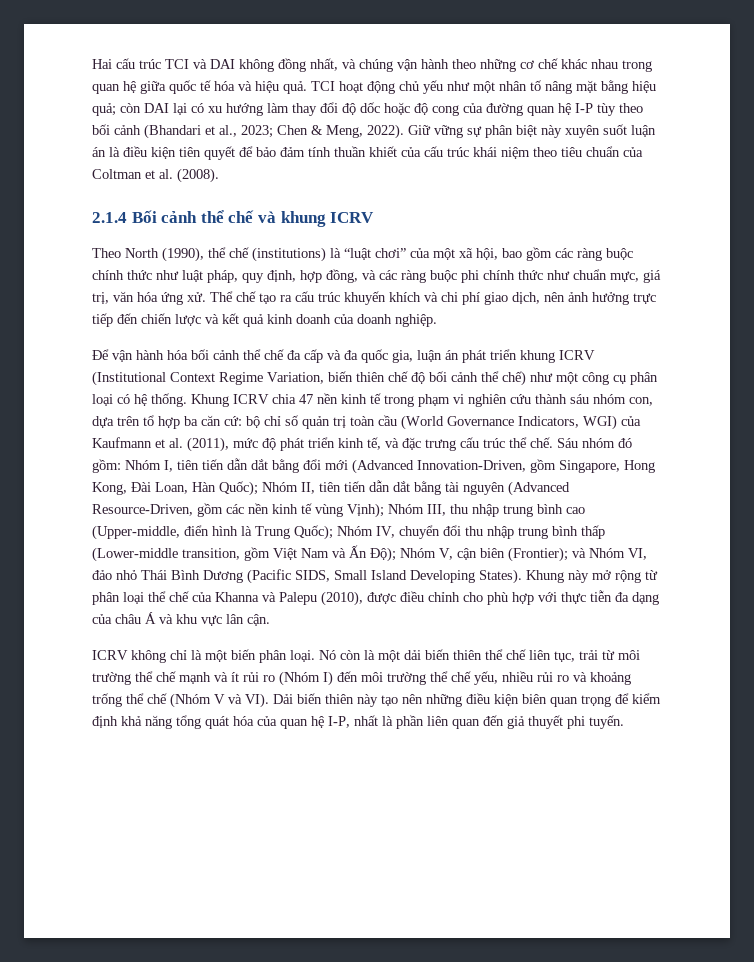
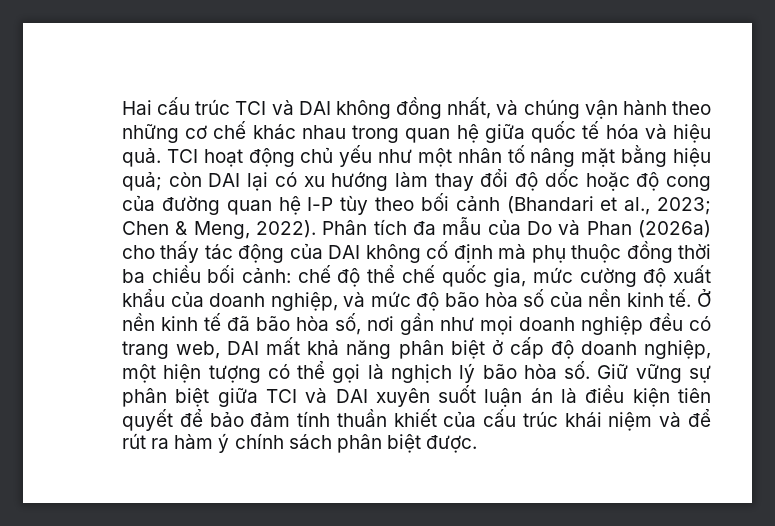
(404, 131) none -> [322,217,711,238] [122,241,711,263] [122,265,711,287] [122,289,711,311] [122,313,711,335] [122,337,711,359] [122,361,591,383] Phân tích đa mẫu của Do và Phan (2026a) cho thấy tác động của DAI không cố định mà phụ thuộc đồng thời ba chiều bối cảnh: chế độ thể chế quốc gia, mức cường độ xuất khẩu của doanh nghiệp, và mức độ bão hòa số của nền kinh tế. Ở nền kinh tế đã bão hòa số, nơi gần như mọi doanh nghiệp đều có trang web, DAI mất khả năng phân biệt ở cấp độ doanh nghiệp, một hiện tượng có thể gọi là nghịch lý bão hòa số.
[541,125,562,138] này -> [217,388,368,407] giữa TCI và DAI
[533,146,643,157] [92,168,219,183] [92,210,375,227] [92,247,633,262] [92,269,661,283] [92,291,656,305] [92,313,437,327] [92,349,595,363] [92,371,658,386] [92,393,653,407] [92,415,641,430] [92,437,632,452] [92,458,655,474] [92,480,570,496] [92,503,585,518] [92,525,605,540] [92,545,647,562] [92,569,658,584] [92,590,659,606] [92,612,270,626] [92,649,640,663] [92,671,631,686] [92,693,661,708] [92,715,624,729] theo tiêu chuẩn của Coltman et al. (2008). // 2.1.4 Bối cảnh thể chế và khung ICRV // Theo North (1990), thể chế (institutions) là “luật chơi” của một xã hội, bao gồm các ràng buộc chính thức như luật pháp, quy định, hợp đồng, và các ràng buộc phi chính thức như chuẩn mực, giá trị, văn hóa ứng xử. Thể chế tạo ra cấu trúc khuyến khích và chi phí giao dịch, nên ảnh hưởng trực tiếp đến chiến lược và kết quả kinh doanh của doanh nghiệp. // Để vận hành hóa bối cảnh thể chế đa cấp và đa quốc gia, luận án phát triển khung ICRV (Institutional Context Regime Variation, biến thiên chế độ bối cảnh thể chế) như một công cụ phân loại có hệ thống. Khung ICRV chia 47 nền kinh tế trong phạm vi nghiên cứu thành sáu nhóm con, dựa trên tổ hợp ba căn cứ: bộ chỉ số quản trị toàn cầu (World Governance Indicators, WGI) của Kaufmann et al. (2011), mức độ phát triển kinh tế, và đặc trưng cấu trúc thể chế. Sáu nhóm đó gồm: Nhóm I, tiên tiến dẫn dắt bằng đổi mới (Advanced Innovation-Driven, gồm Singapore, Hong Kong, Đài Loan, Hàn Quốc); Nhóm II, tiên tiến dẫn dắt bằng tài nguyên (Advanced Resource-Driven, gồm các nền kinh tế vùng Vịnh); Nhóm III, thu nhập trung bình cao (Upper-middle, điển hình là Trung Quốc); Nhóm IV, chuyển đổi thu nhập trung bình thấp (Lower-middle transition, gồm Việt Nam và Ấn Độ); Nhóm V, cận biên (Frontier); và Nhóm VI, đảo nhỏ Thái Bình Dương (Pacific SIDS, Small Island Developing States). Khung này mở rộng từ phân loại thể chế của Khanna và Palepu (2010), được điều chỉnh cho phù hợp với thực tiễn đa dạng của châu Á và khu vực lân cận. // ICRV không chỉ là một biến phân loại. Nó còn là một dải biến thiên thể chế liên tục, trải từ môi trường thể chế mạnh và ít rủi ro (Nhóm I) đến môi trường thể chế yếu, nhiều rủi ro và khoảng trống thể chế (Nhóm V và VI). Dải biến thiên này tạo nên những điều kiện biên quan trọng để kiểm định khả năng tổng quát hóa của quan hệ I-P, nhất là phần liên quan đến giả thuyết phi tuyến. -> [659,409,711,427] [122,433,478,453] và để rút ra hàm ý chính sách phân biệt được.

